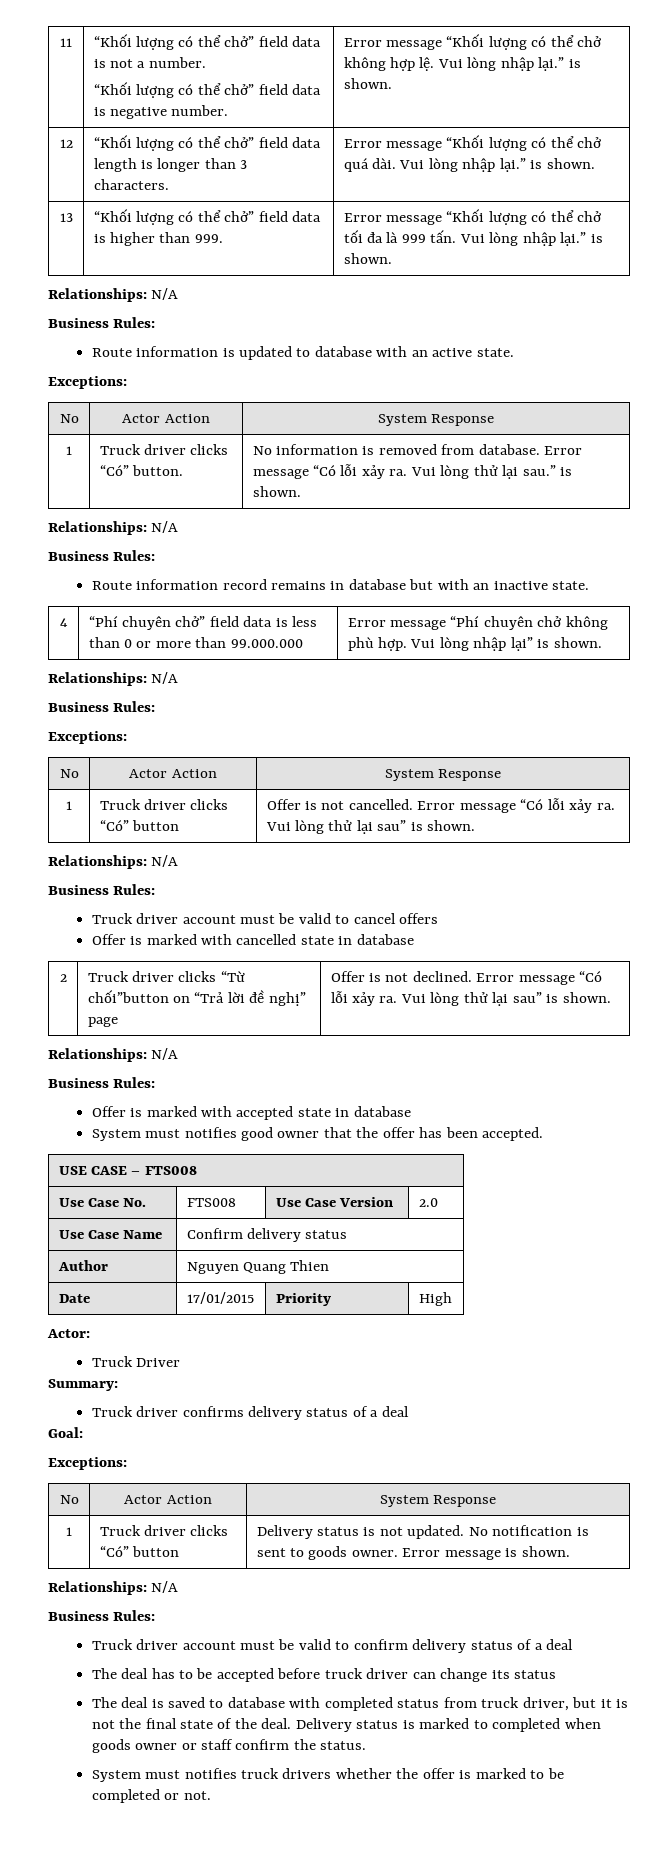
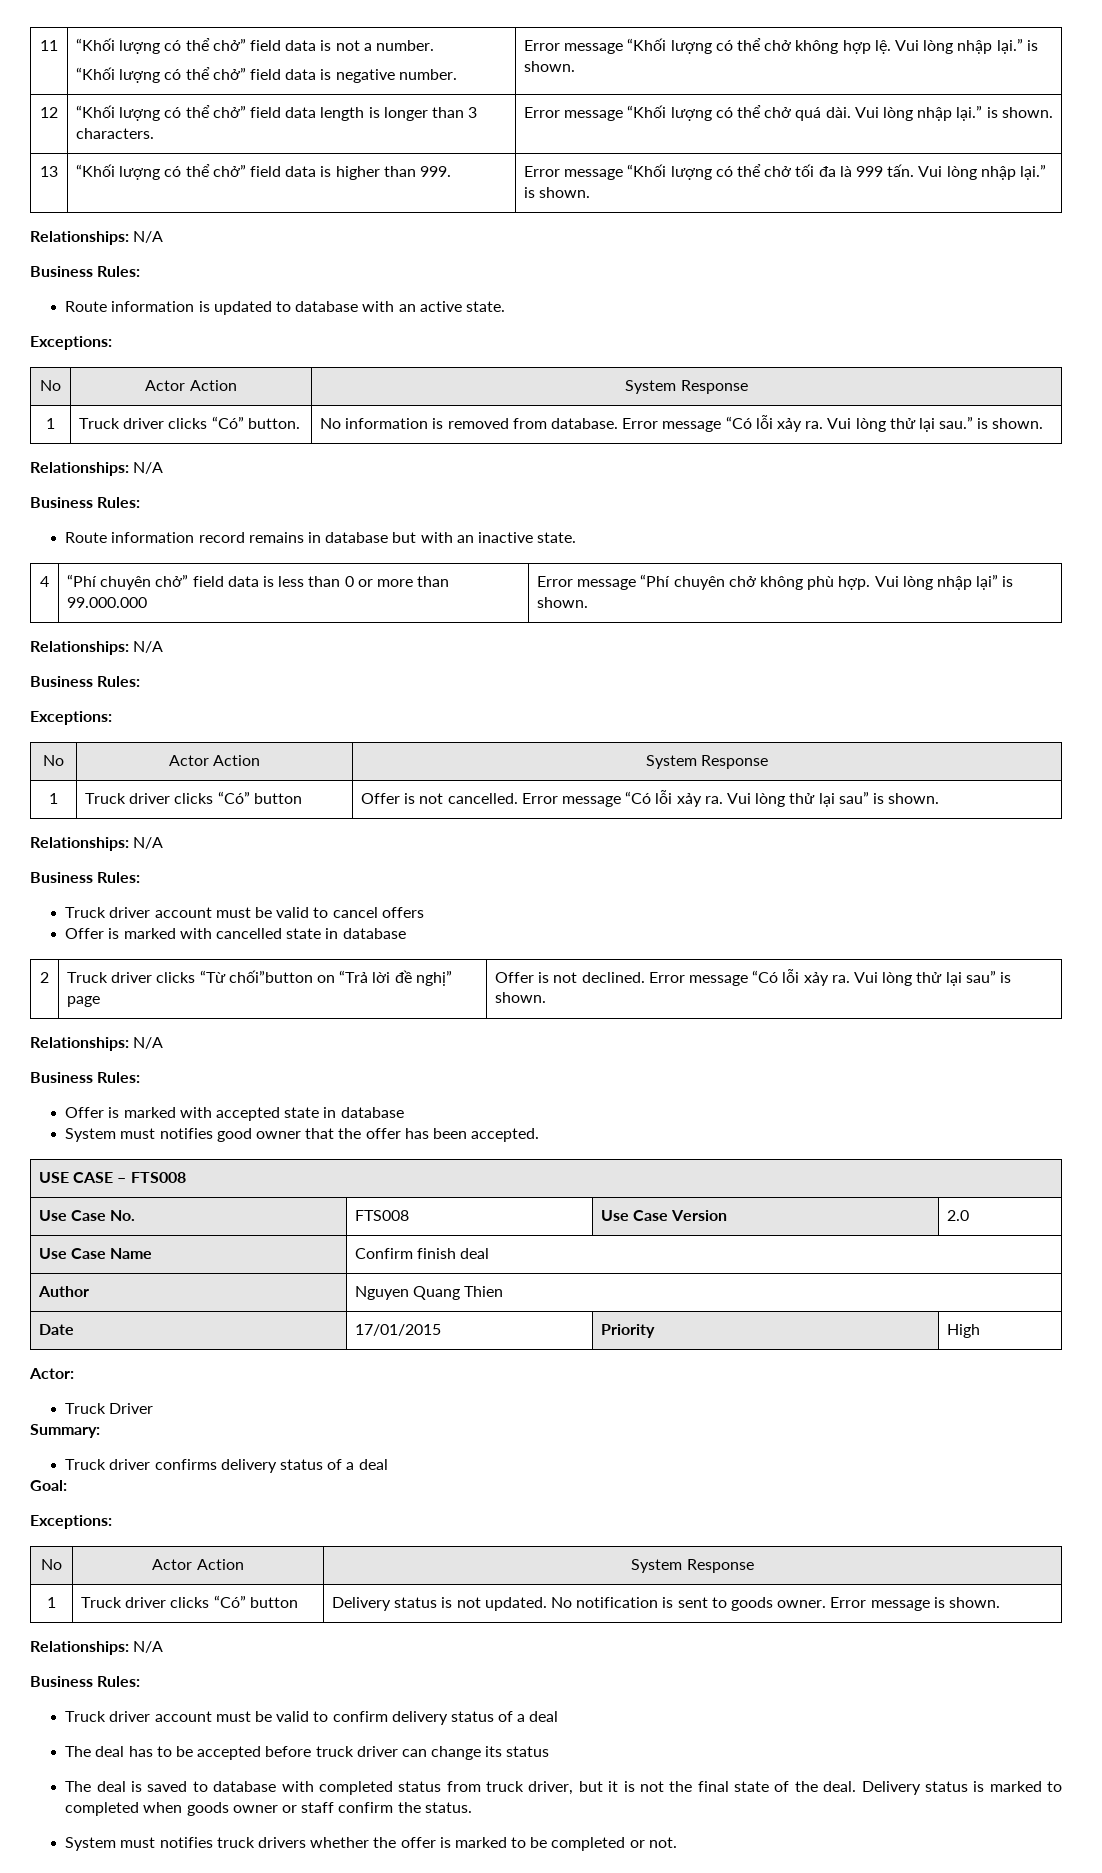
[246,1228,348,1242] delivery status -> [417,1248,490,1259] finish deal

